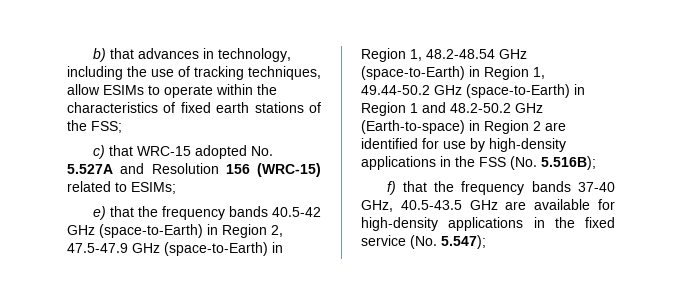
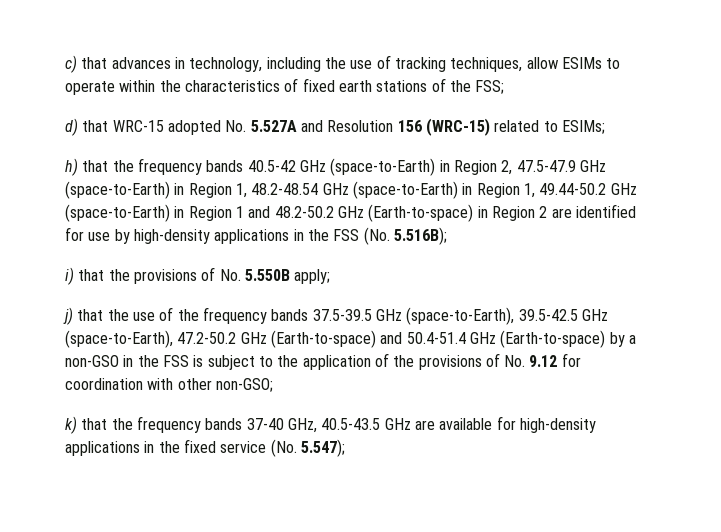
[92,48,106,62] b) -> [65,55,77,73] c)
[92,145,105,159] c) -> [65,118,78,136] d)
[92,206,106,220] e) -> [65,158,78,176] h)
[386,181,396,195] f) -> [65,267,331,285] [63,307,608,325] [65,330,636,348] [65,353,581,370] [65,378,273,392] [65,416,77,434] i) that the provisions of No. 5.550B apply; // j) that the use of the frequency bands 37.5-39.5 GHz (space-to-Earth), 39.5-42.5 GHz (space-to-Earth), 47.2-50.2 GHz (Earth-to-space) and 50.4-51.4 GHz (Earth-to-space) by a non-GSO in the FSS is subject to the application of the provisions of No. 9.12 for coordination with other non-GSO; // k)

